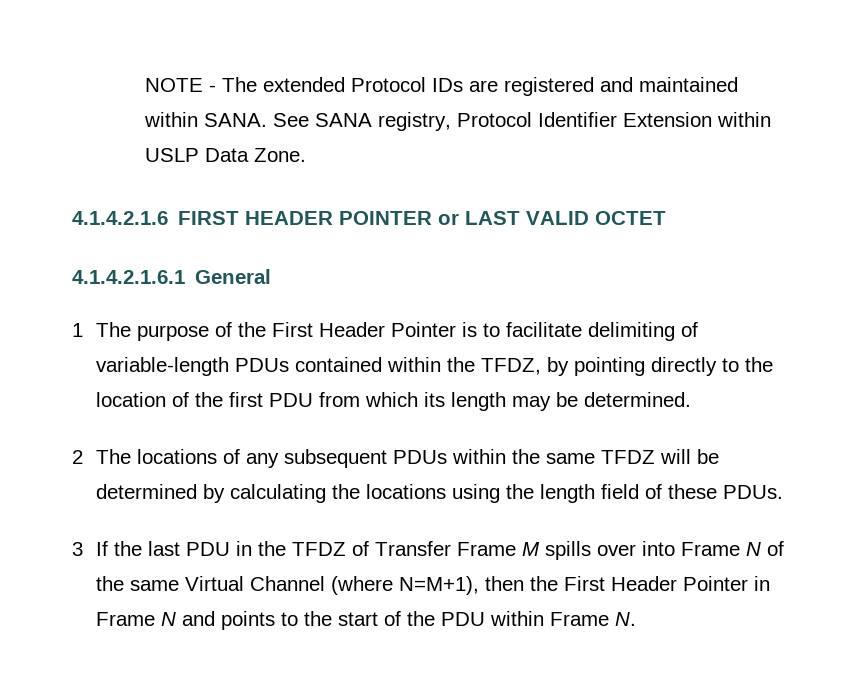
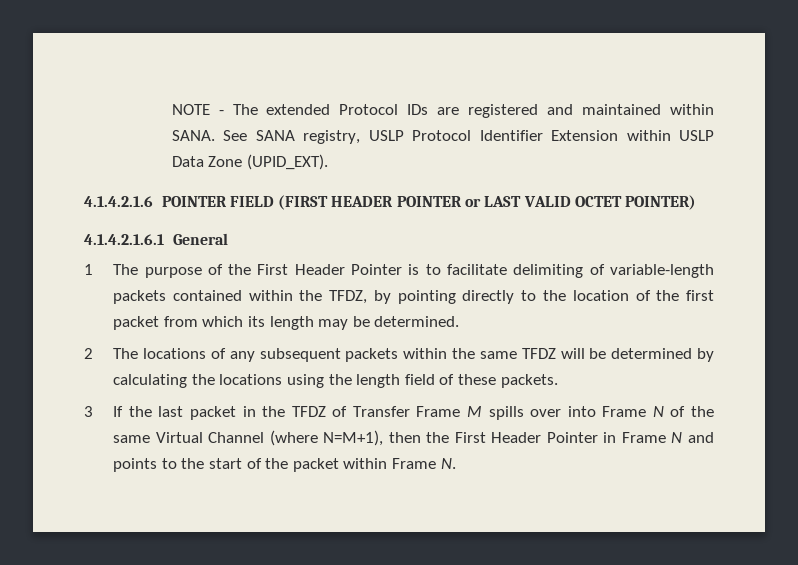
(451, 121) none -> [368,130,404,141] USLP
[253,148,306,162] Zone. -> [208,154,328,170] Zone (UPID_EXT).
[178,211,240,225] FIRST -> [161,195,329,210] POINTER FIELD (FIRST
(667, 218) none -> [625,195,697,210] POINTER)
[235,358,290,372] PDUs -> [113,290,167,304] packets
[269,393,314,407] PDU -> [113,316,160,330] packet
[393,450,448,464] PDUs -> [345,348,399,362] packets
[723,485,784,499] PDUs. -> [500,374,558,388] packets.
[186,542,231,556] PDU -> [189,406,236,420] packet
[441,612,486,626] PDU -> [292,458,339,472] packet

